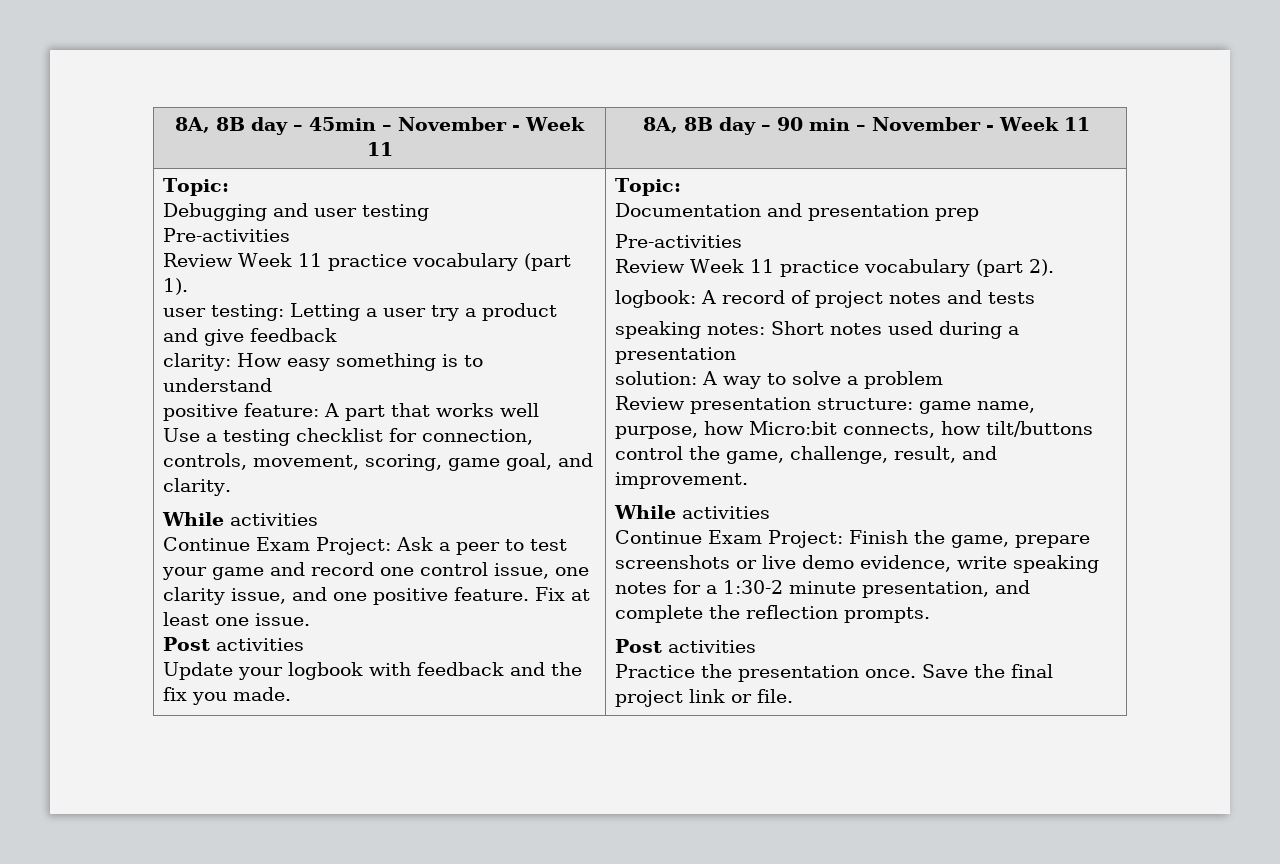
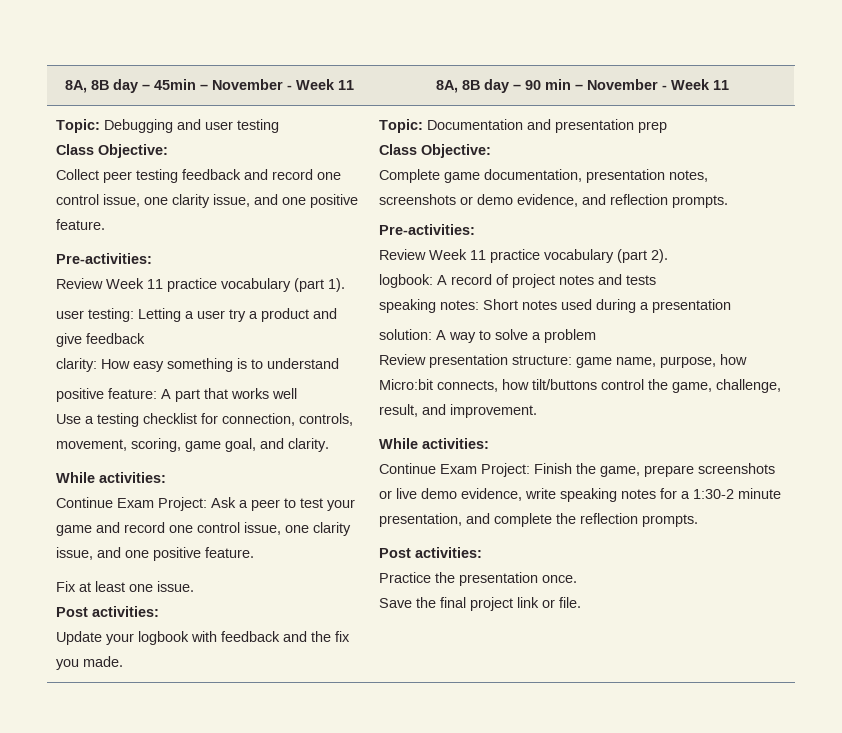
(229, 187) // -> (100, 126) none
[162,228,290,242] Pre-activities -> [55,144,168,158] [55,169,341,183] [55,194,358,208] [55,219,105,230] [55,253,152,264] Class Objective: // Collect peer testing feedback and record one control issue, one clarity issue, and one positive feature. // Pre-activities:
[229,513,318,526] activities -> [98,472,166,483] activities:
(529, 594) none -> (254, 552) //
[215,638,304,651] activities -> [91,606,159,617] activities:
(681, 187) // -> (423, 126) none
[614,234,742,248] Pre-activities -> [378,144,491,158] [378,169,708,183] [378,194,728,208] [378,224,475,235] Class Objective: // Complete game documentation, presentation notes, screenshots or demo evidence, and reflection prompts. // Pre-activities:
[681,506,770,519] activities -> [421,438,489,449] activities:
[667,640,756,653] activities -> [414,547,482,558] activities:
(916, 673) none -> (577, 579) //

